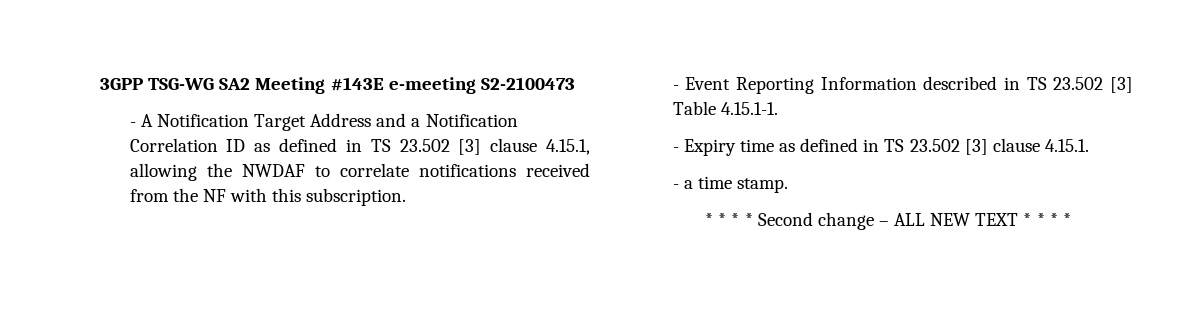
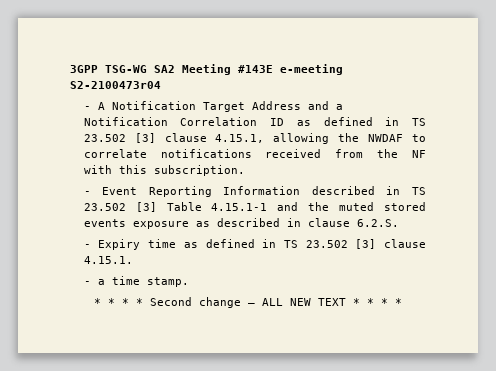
[480,77,575,90] S2-2100473 -> [70,81,161,89] S2-2100473r04
[720,102,778,115] 4.15.1-1. -> [211,202,426,211] [83,218,399,229] 4.15.1-1 and the muted stored events exposure as described in clause 6.2.S.

